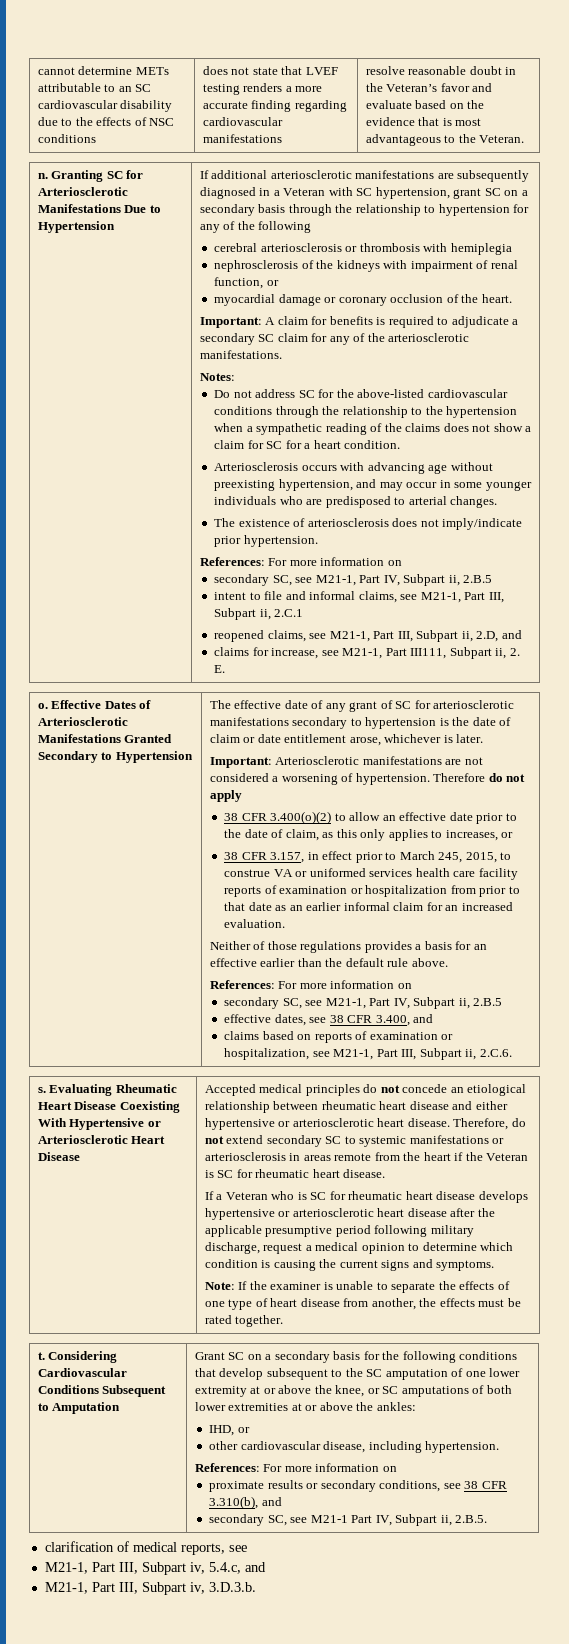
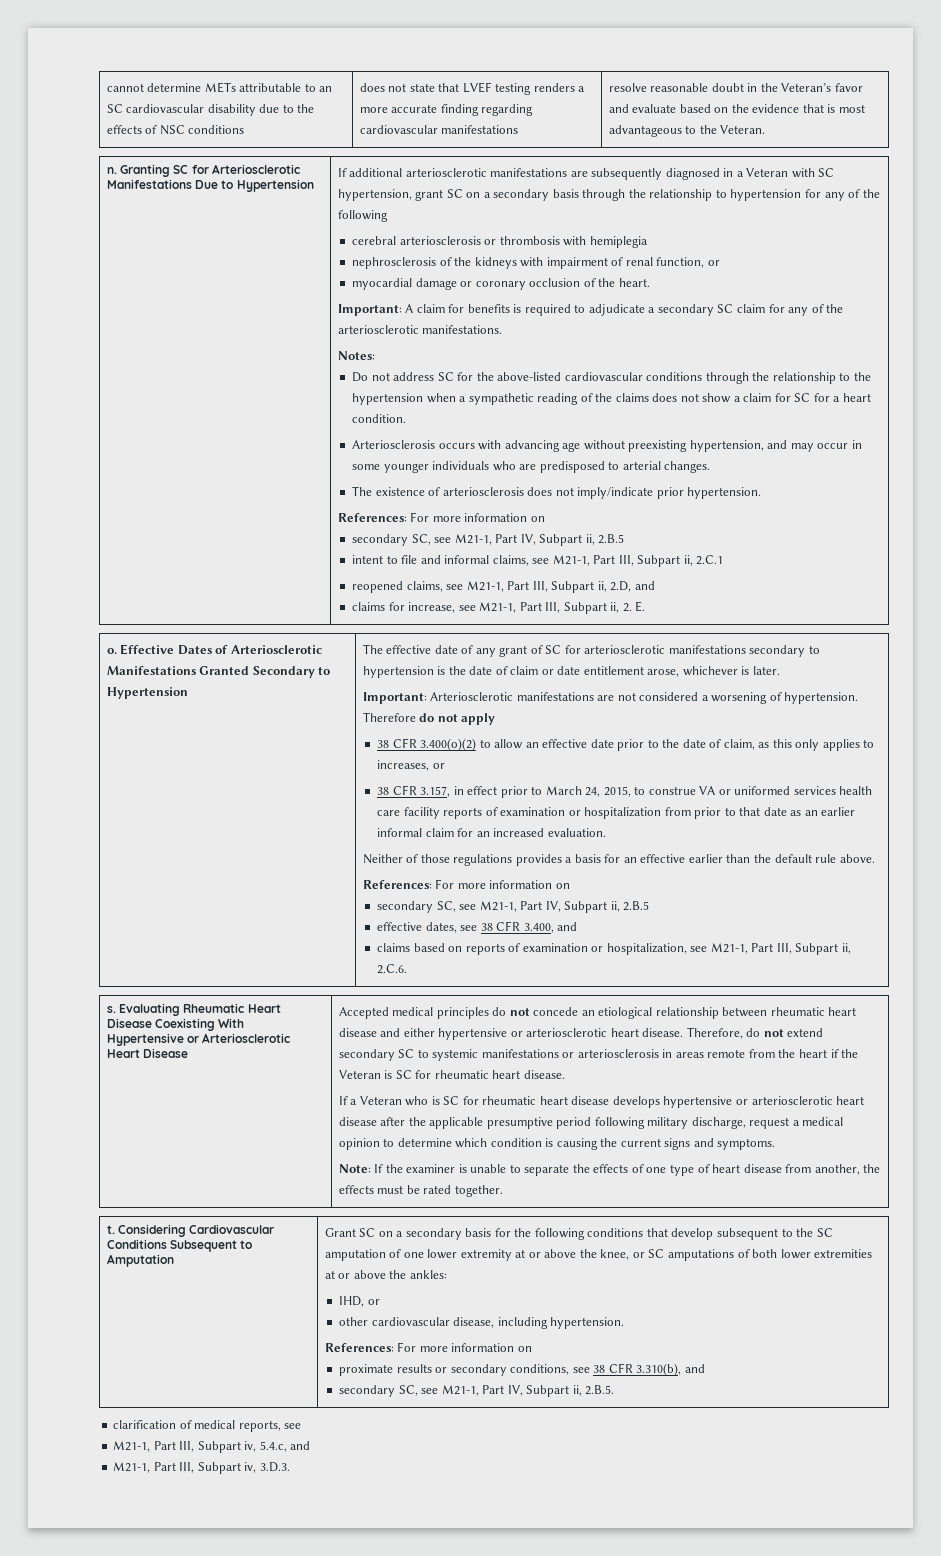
[410,648,447,659] III111, -> [545,602,561,613] III,
[438,852,463,863] 245, -> [585,787,601,797] 24,
[310,1515,348,1523] M21-1 -> [441,1385,479,1396] M21-1,
[208,1582,256,1592] 3.D.3.b. -> [259,1462,290,1472] 3.D.3.

